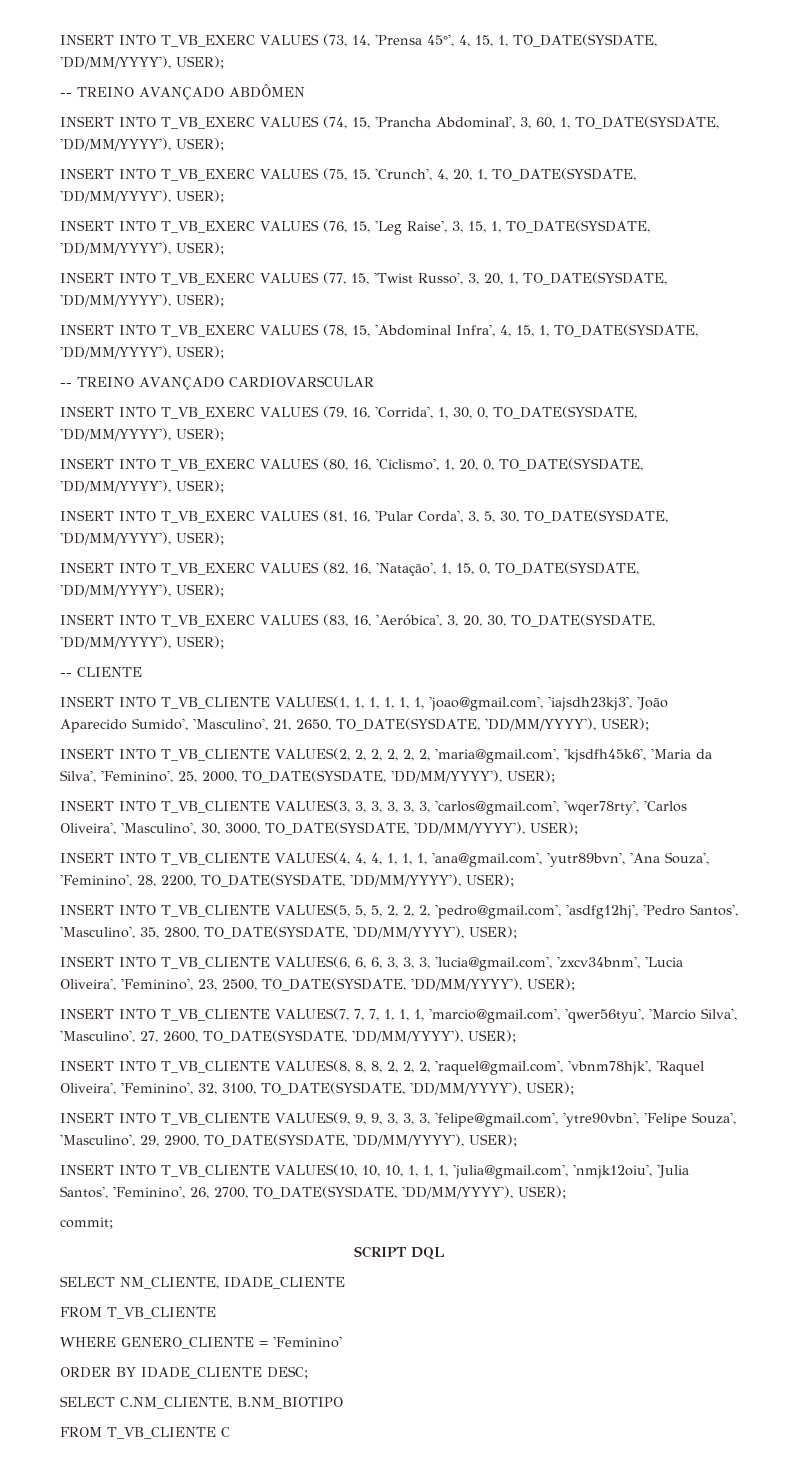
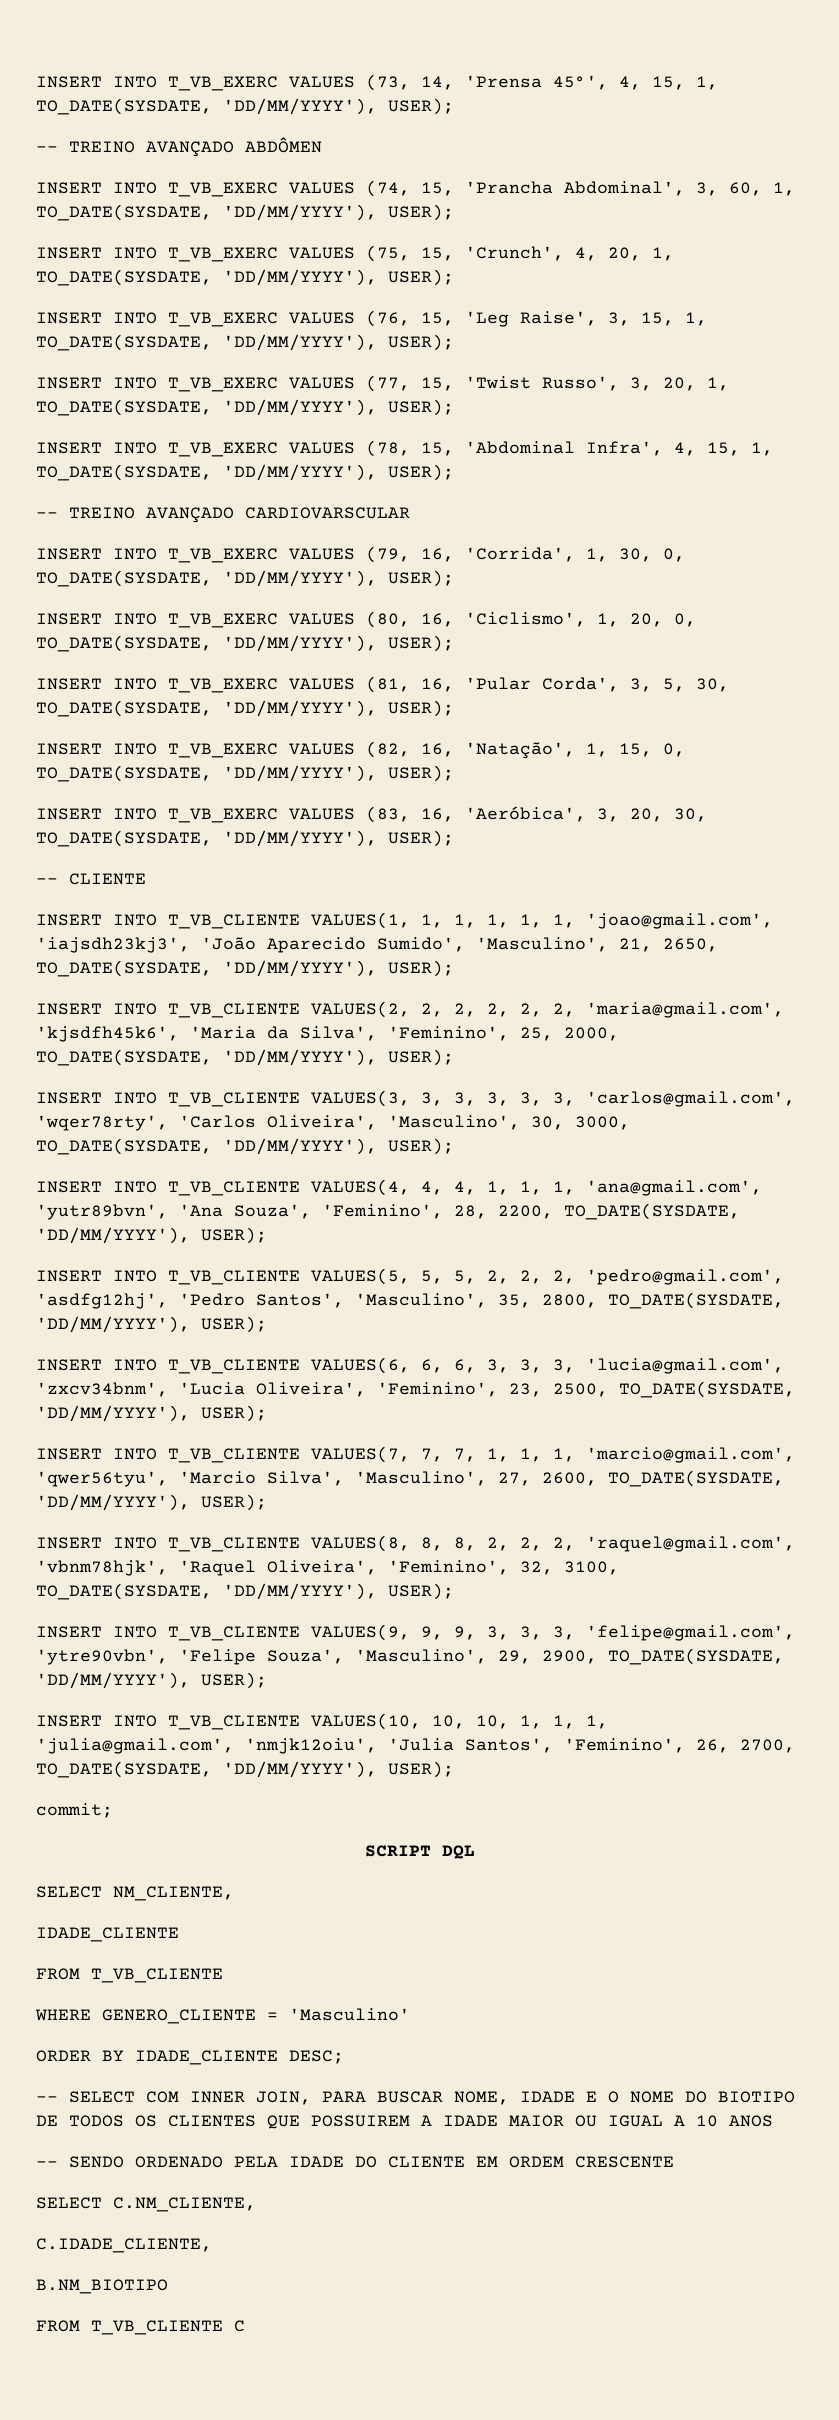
(219, 1283) none -> (234, 1893) //
[273,1336,342,1348] 'Feminino' -> [289,2008,410,2021] 'Masculino'
(308, 1372) none -> [36,2091,795,2105] [36,2115,773,2129] [36,2156,674,2168] // -- SELECT COM INNER JOIN, PARA BUSCAR NOME, IDADE E O NOME DO BIOTIPO DE TODOS OS CLIENTES QUE POSSUIREM A IDADE MAIOR OU IGUAL A 10 ANOS // -- SENDO ORDENADO PELA IDADE DO CLIENTE EM ORDEM CRESCENTE
(232, 1403) none -> [36,2238,212,2253] // C.IDADE_CLIENTE, //

